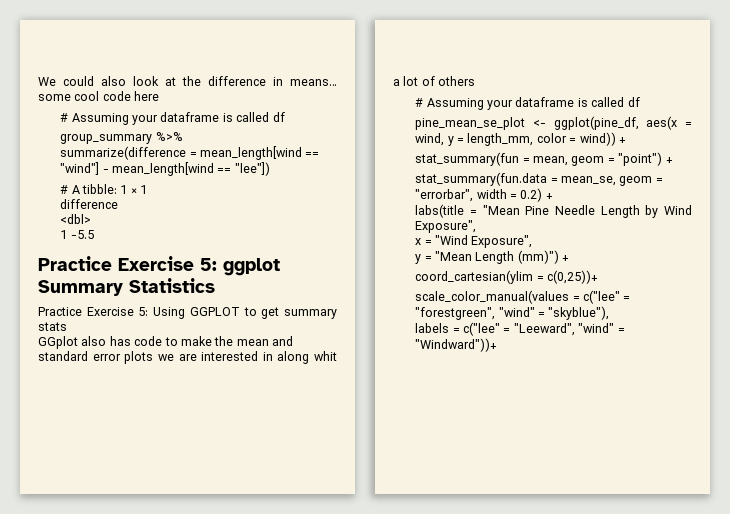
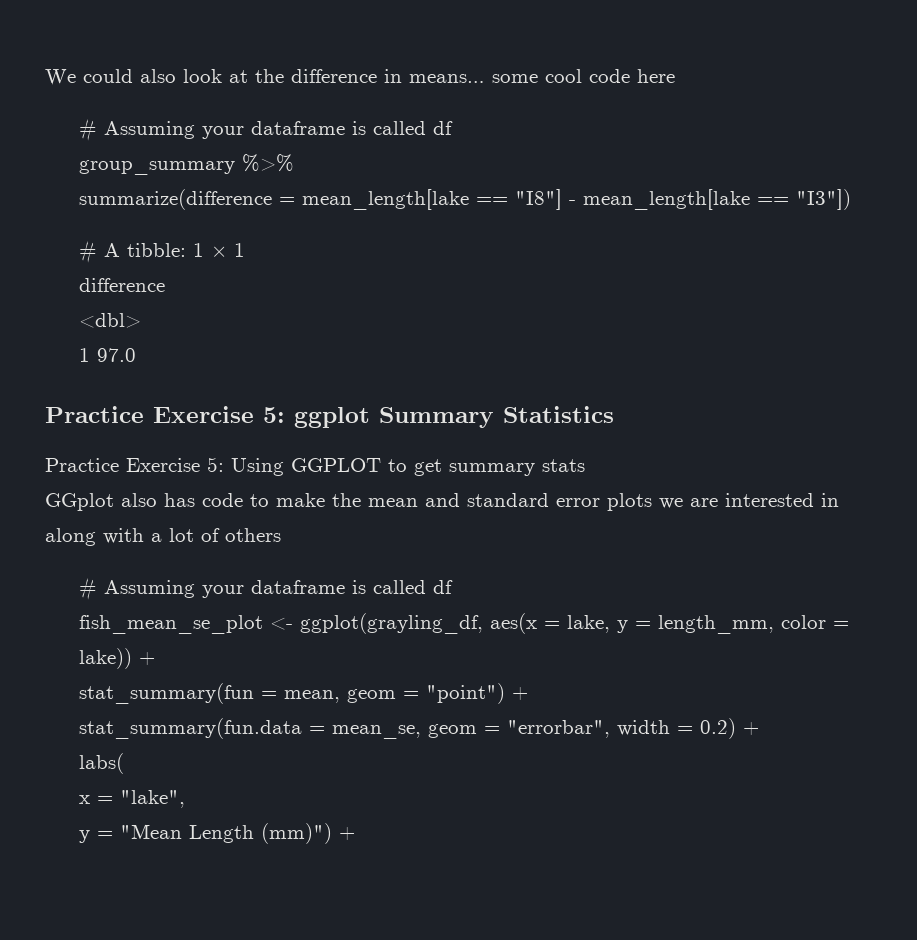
[200,146,320,160] [60,162,270,176] mean_length[wind == "wind"] - mean_length[wind == "lee"]) -> [302,189,852,210] mean_length[lake == "I8"] - mean_length[lake == "I3"])
[70,230,94,239] -5.5 -> [97,348,137,362] 97.0
[314,351,337,361] whit -> [103,528,144,544] with
[415,116,639,130] pine_mean_se_plot <- ggplot(pine_df, -> [79,613,484,634] fish_mean_se_plot <- ggplot(grayling_df,
[415,133,445,146] wind, -> [567,615,611,633] lake,
[579,132,616,146] wind)) -> [79,648,133,669] lake))
[415,204,692,218] [415,220,477,233] labs(title = "Mean Pine Needle Length by Wind Exposure", -> [79,753,125,774] labs(
[435,235,533,248] "Wind Exposure", -> [120,790,186,808] "lake",
[415,270,599,284] [415,290,631,304] [415,306,610,320] [415,322,625,336] [415,338,498,352] // coord_cartesian(ylim = c(0,25))+ // scale_color_manual(values = c("lee" = "forestgreen", "wind" = "skyblue"), // labels = c("lee" = "Leeward", "wind" = "Windward"))+ -> (356, 833) none

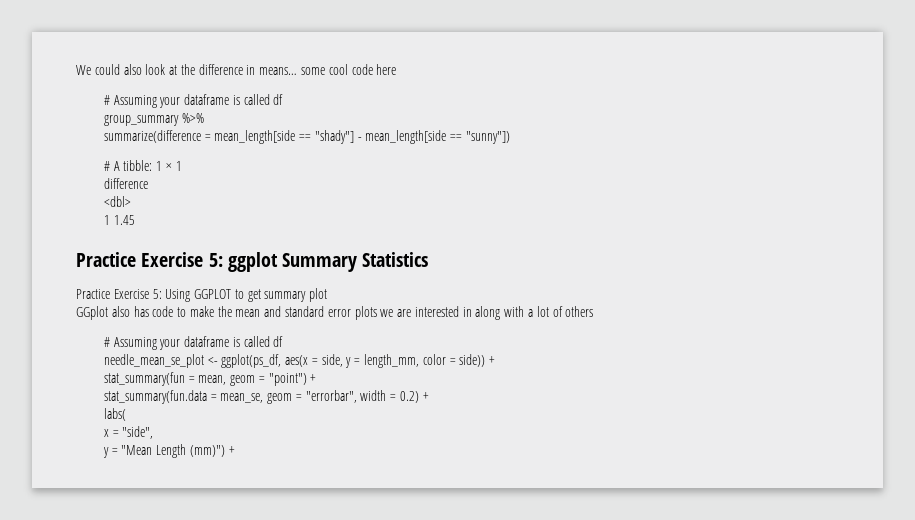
[302,189,852,210] mean_length[lake == "I8"] - mean_length[lake == "I3"]) -> [214,130,510,144] mean_length[side == "shady"] - mean_length[side == "sunny"])
[97,348,137,362] 97.0 -> [113,215,135,225] 1.45
[542,459,585,472] stats -> [309,288,328,302] plot
[79,613,484,634] fish_mean_se_plot <- ggplot(grayling_df, -> [103,354,282,368] needle_mean_se_plot <- ggplot(ps_df,
[567,615,611,633] lake, -> [321,354,343,367] side,
[79,648,133,669] lake)) -> [459,354,486,367] side))
[120,790,186,808] "lake", -> [122,426,154,439] "side",

